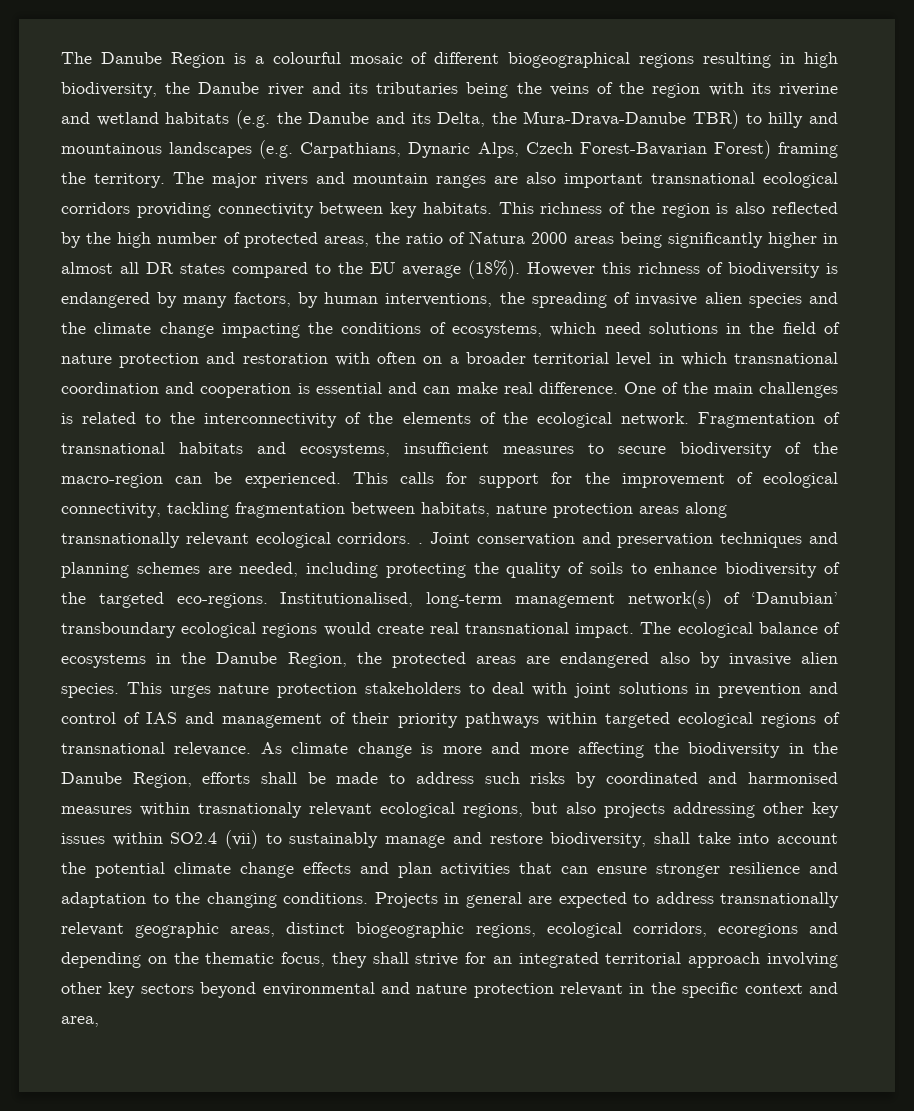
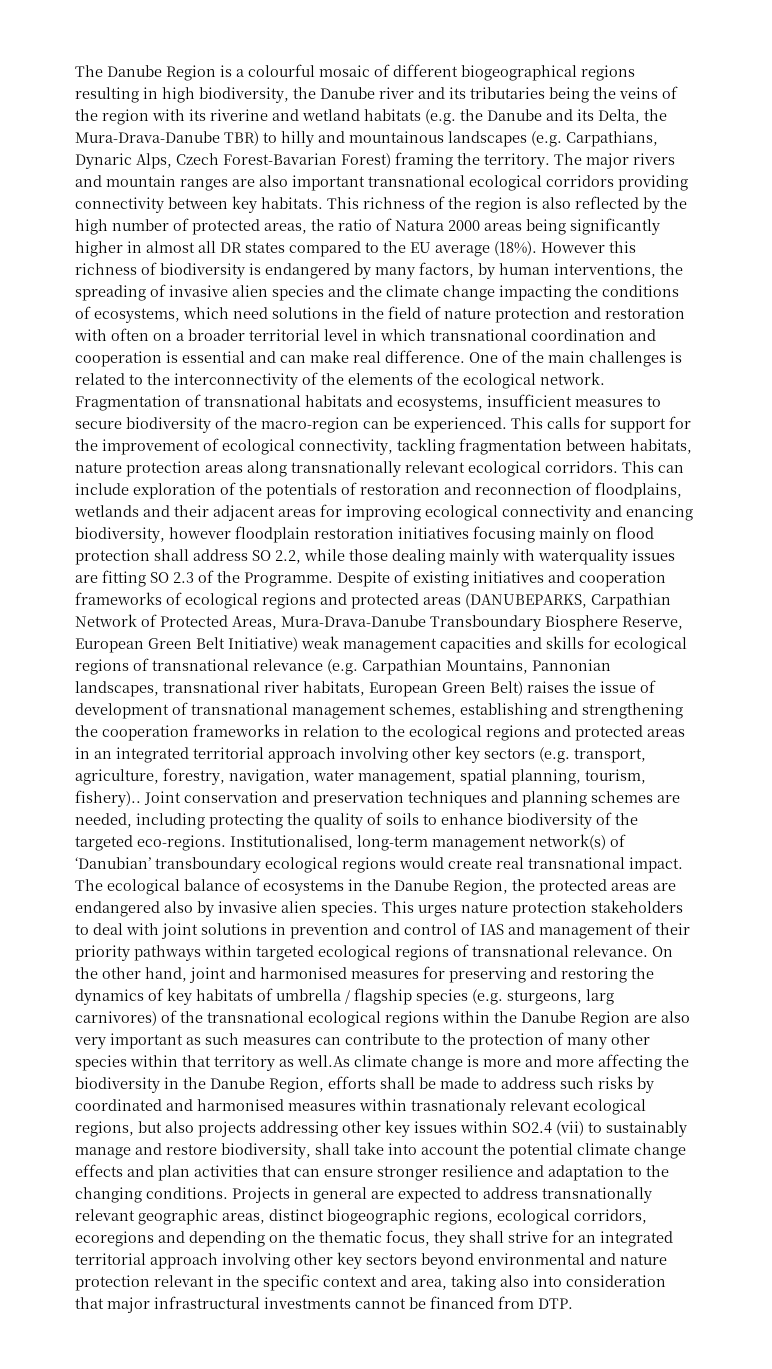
[418,543,424,544] . -> [622,461,684,473] [75,482,682,499] [74,504,693,521] [75,526,654,543] [75,549,675,565] [75,570,666,587] [75,592,671,609] [75,614,683,631] [75,636,687,653] [75,658,611,675] [75,680,656,697] [75,702,683,719] [75,724,685,741] [75,746,646,763] [75,768,646,785] [75,790,141,807] This can include exploration of the potentials of restoration and reconnection of floodplains, wetlands and their adjacent areas for improving ecological connectivity and enancing biodiversity, however floodplain restoration initiatives focusing mainly on flood protection shall address SO 2.2, while those dealing mainly with waterquality issues are fitting SO 2.3 of the Programme. Despite of existing initiatives and cooperation frameworks of ecological regions and protected areas (DANUBEPARKS, Carpathian Network of Protected Areas, Mura-Drava-Danube Transboundary Biosphere Reserve, European Green Belt Initiative) weak management capacities and skills for ecological regions of transnational relevance (e.g. Carpathian Mountains, Pannonian landscapes, transnational river habitats, European Green Belt) raises the issue of development of transnational management schemes, establishing and strengthening the cooperation frameworks in relation to the ecological regions and protected areas in an integrated territorial approach involving other key sectors (e.g. transport, agriculture, forestry, navigation, water management, spatial planning, tourism, fishery)..
[260,742,282,754] As -> [652,946,673,957] [75,966,654,983] [75,988,614,1005] [75,1010,690,1027] [74,1032,650,1049] [75,1055,350,1071] On the other hand, joint and harmonised measures for preserving and restoring the dynamics of key habitats of umbrella / flagship species (e.g. sturgeons, larg carnivores) of the transnational ecological regions within the Danube Region are also very important as such measures can contribute to the protection of many other species within that territory as well.As
(99, 1021) none -> [451,1274,666,1291] [75,1296,573,1313] taking also into consideration that major infrastructural investments cannot be financed from DTP.

